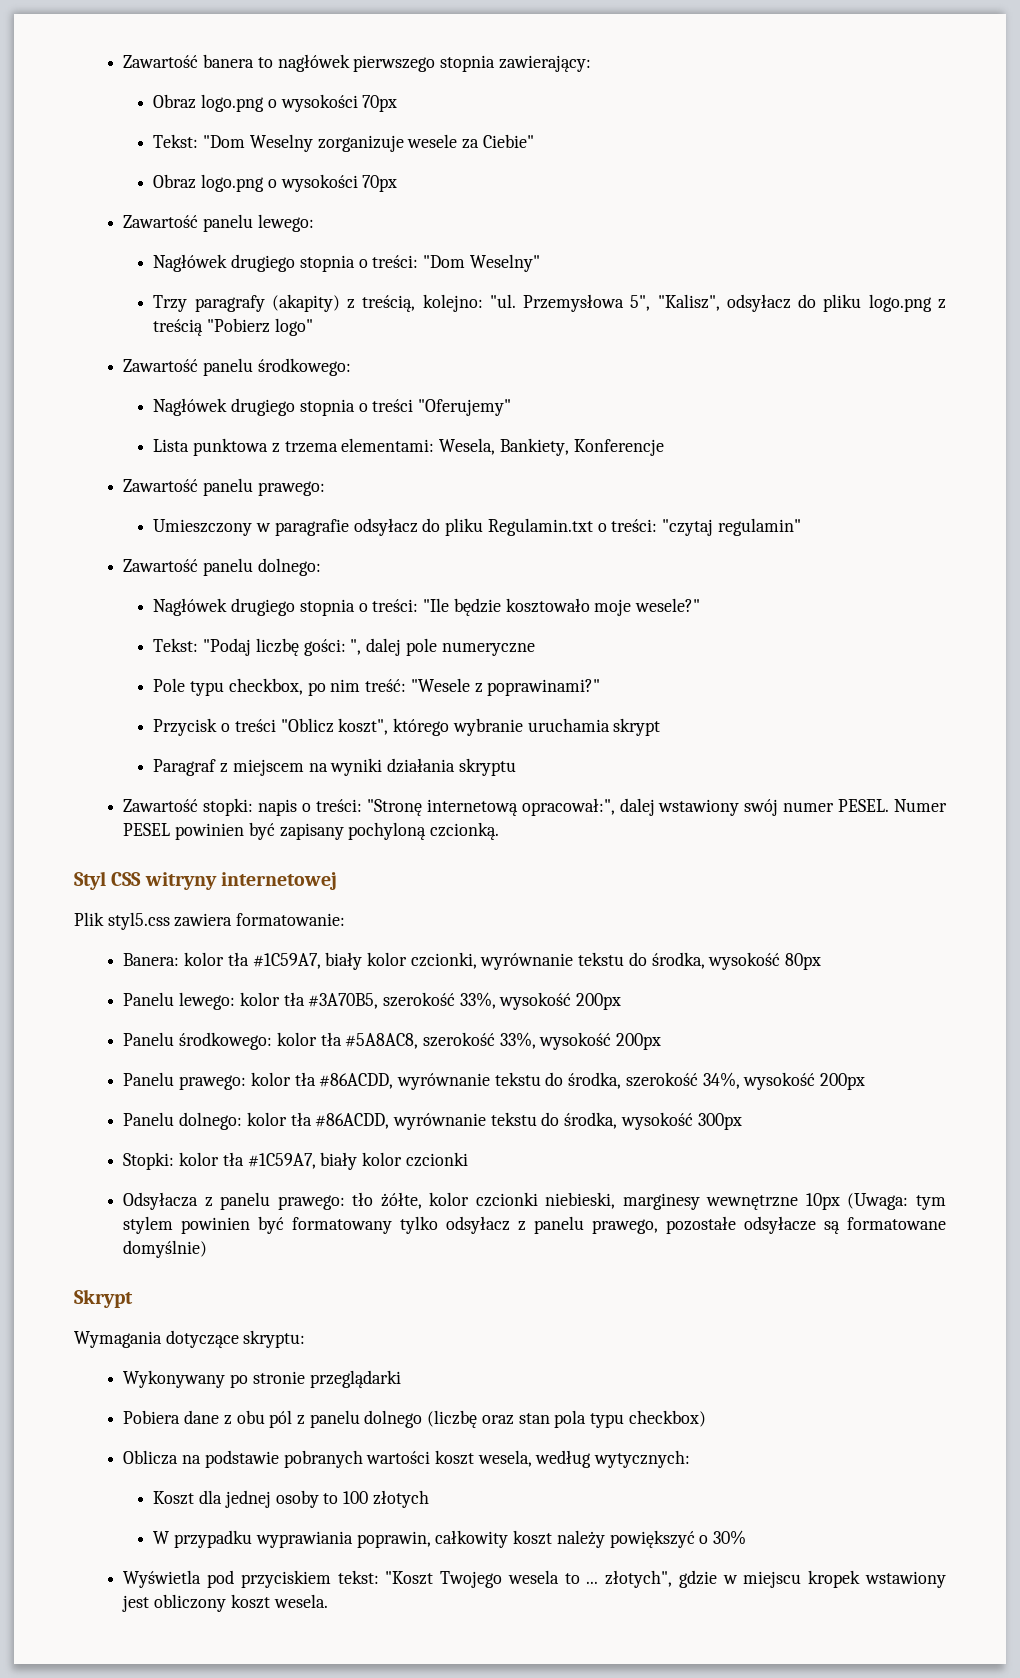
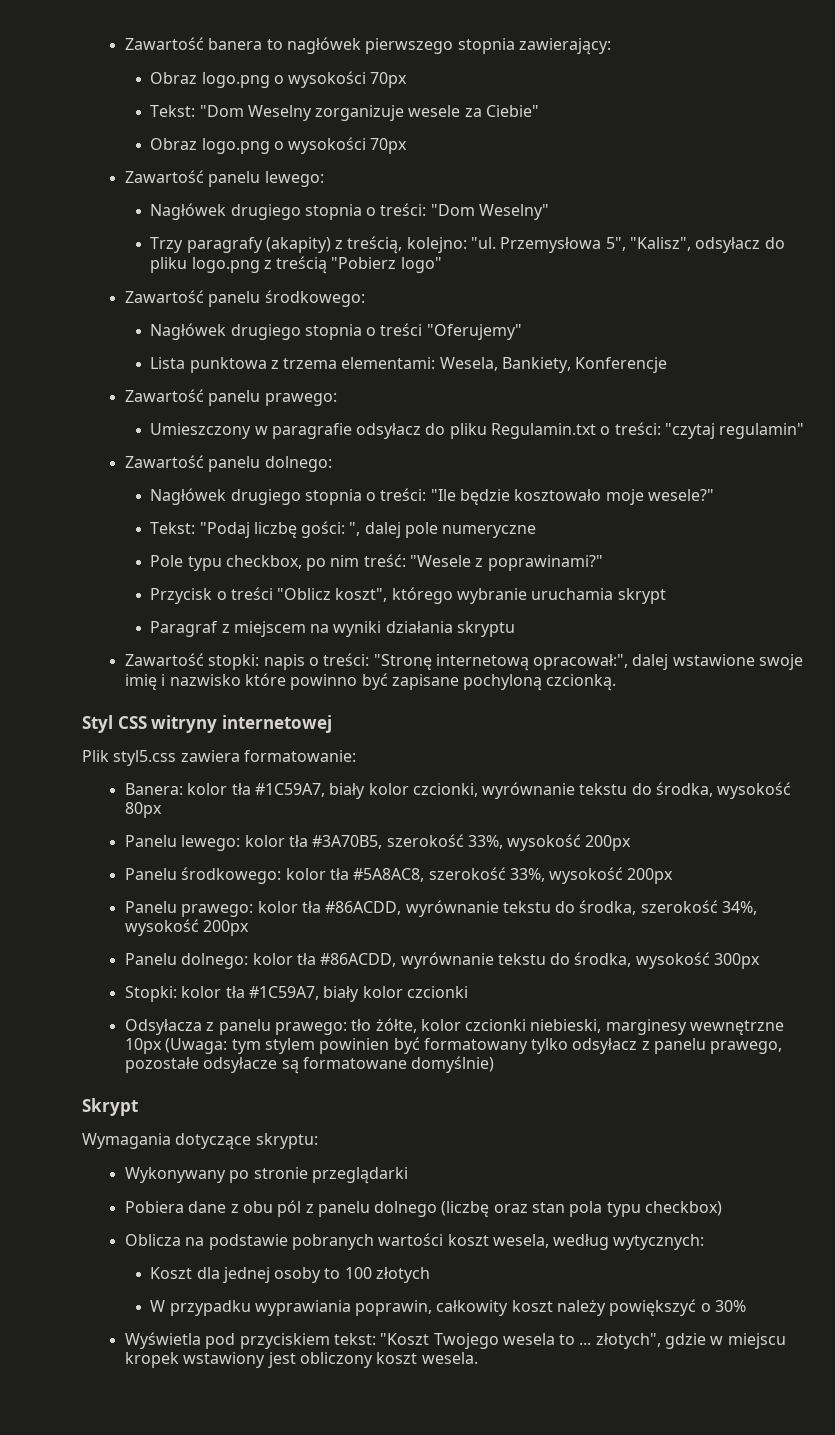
[658,799,948,816] [123,822,344,840] wstawiony swój numer PESEL. Numer PESEL powinien być zapisany -> [672,654,804,670] [124,673,459,690] wstawione swoje imię i nazwisko które powinno być zapisane

